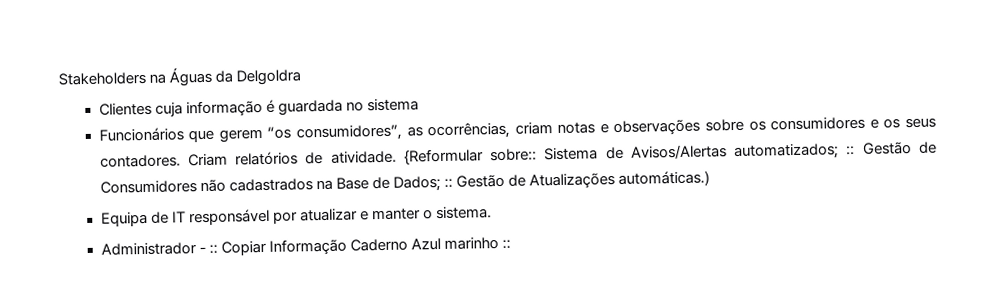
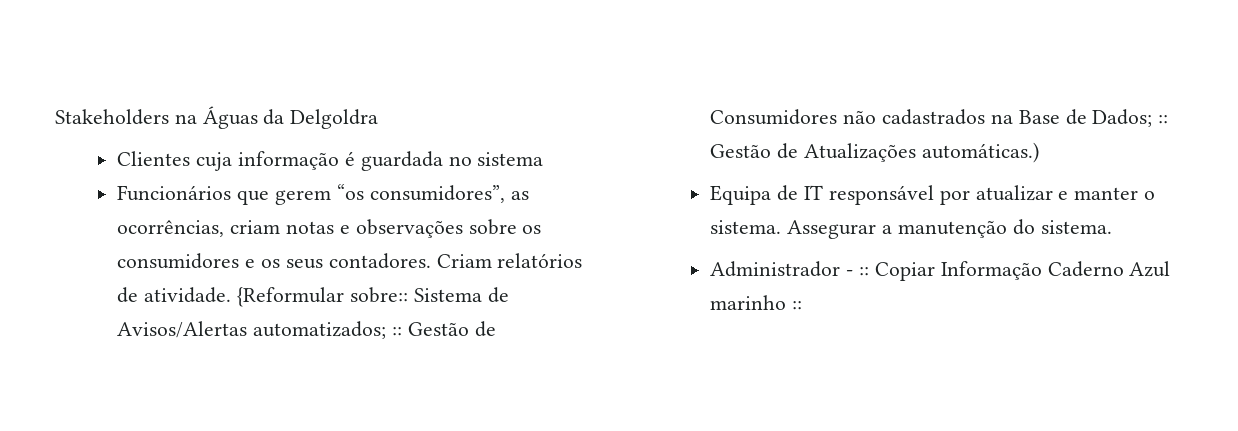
(493, 213) none -> [787,219,1112,239] Assegurar a manutenção do sistema.

